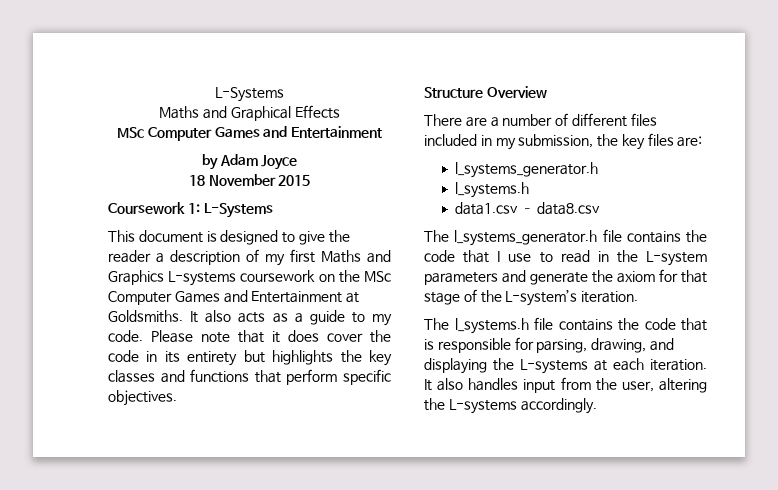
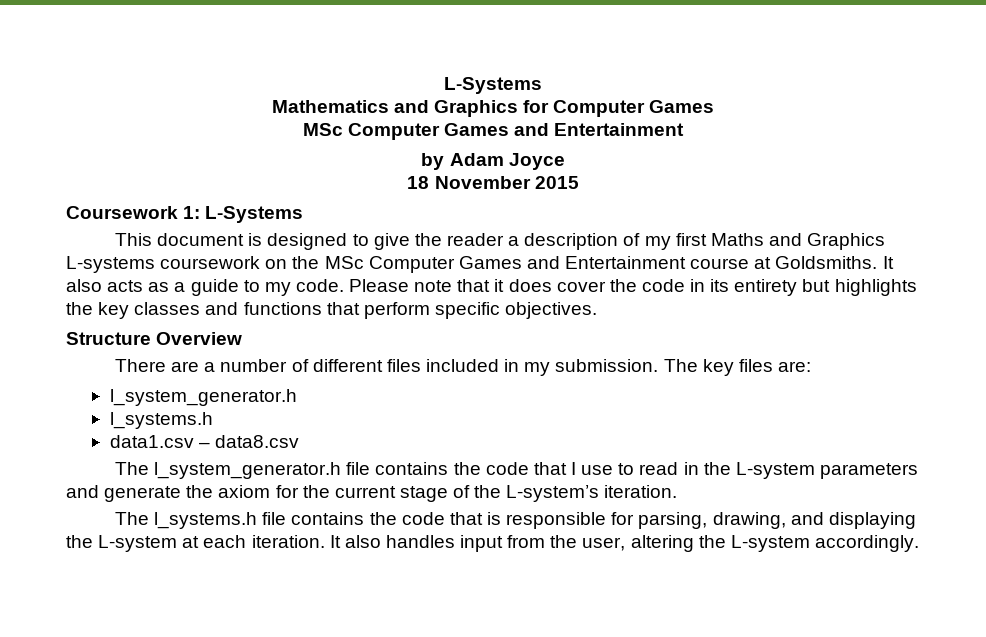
[215,87,284,102] [159,105,340,121] L-Systems // Maths and Graphical Effects -> [444,77,542,94] [271,100,715,117] L-Systems // Mathematics and Graphics for Computer Games
(343, 297) none -> [690,258,750,269] course
[518,134,619,148] submission, the -> [555,359,698,372] submission. The
[455,162,599,178] l_systems_generator.h -> [109,389,297,406] l_system_generator.h
[454,230,598,246] l_systems_generator.h -> [154,462,342,479] l_system_generator.h
[681,270,707,283] that -> [302,485,396,498] the current
[520,359,588,374] L-systems -> [98,535,178,552] L-system
[448,399,517,414] L-systems -> [730,535,810,552] L-system

